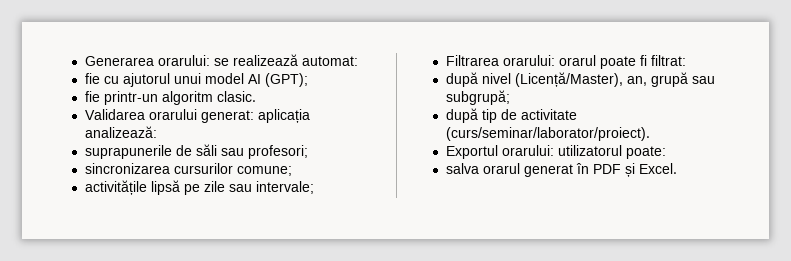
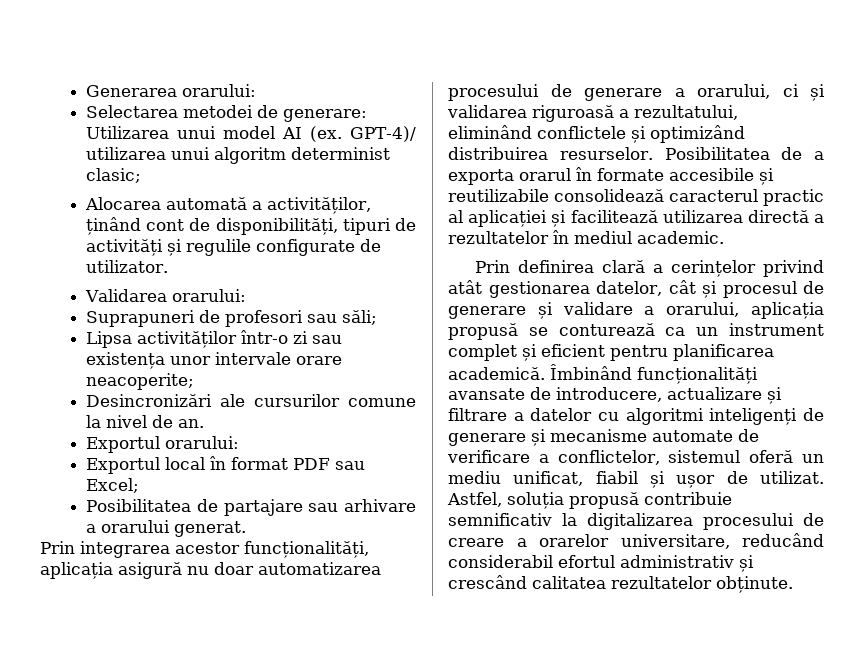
[214,54,359,66] [85,73,309,87] [85,91,257,105] [85,109,311,123] [85,126,158,138] [85,144,309,159] [85,163,293,176] [85,180,315,195] [446,55,687,69] [446,72,716,87] [446,90,511,105] [446,108,578,123] [446,127,651,141] [446,145,667,159] [446,163,678,177] se realizează automat: // fie cu ajutorul unui model AI (GPT); // fie printr-un algoritm clasic. // Validarea orarului generat: aplicația analizează: // suprapunerile de săli sau profesori; // sincronizarea cursurilor comune; // activitățile lipsă pe zile sau intervale; // Filtrarea orarului: orarul poate fi filtrat: // după nivel (Licență/Master), an, grupă sau subgrupă; // după tip de activitate (curs/seminar/laborator/proiect). // Exportul orarului: utilizatorul poate: // salva orarul generat în PDF și Excel. -> [86,105,368,122] [86,126,417,142] [86,147,391,164] [86,168,142,183] [85,197,372,214] [86,217,416,235] [86,239,382,256] [86,260,169,273] [85,289,247,302] [86,310,378,327] [86,330,343,348] [86,352,343,369] [86,373,195,390] [86,394,416,407] [86,415,205,428] [86,436,240,453] [86,456,366,474] [86,478,140,493] [86,499,416,516] [86,520,247,537] [40,541,369,558] [40,562,381,579] [448,84,825,101] [447,105,738,122] [448,125,745,143] [448,147,824,160] [448,167,774,185] [448,189,824,206] [448,210,824,227] [448,230,724,244] [475,260,824,277] [448,280,824,298] [448,302,824,319] [448,323,824,340] [448,344,774,361] [448,364,758,384] [448,387,782,404] [448,408,824,425] [448,429,759,446] [447,450,824,465] [448,471,824,488] [447,492,732,509] [448,513,824,530] [448,533,824,549] [448,555,754,572] [448,575,793,593] // Selectarea metodei de generare: Utilizarea unui model AI (ex. GPT-4)/ utilizarea unui algoritm determinist clasic; // Alocarea automată a activităților, ținând cont de disponibilități, tipuri de activități și regulile configurate de utilizator. // Validarea orarului: // Suprapuneri de profesori sau săli; // Lipsa activităților într-o zi sau existența unor intervale orare neacoperite; // Desincronizări ale cursurilor comune la nivel de an. // Exportul orarului: // Exportul local în format PDF sau Excel; // Posibilitatea de partajare sau arhivare a orarului generat. // Prin integrarea acestor funcționalități, aplicația asigură nu doar automatizarea procesului de generare a orarului, ci și validarea riguroasă a rezultatului, eliminând conflictele și optimizând distribuirea resurselor. Posibilitatea de a exporta orarul în formate accesibile și reutilizabile consolidează caracterul practic al aplicației și facilitează utilizarea directă a rezultatelor în mediul academic. // Prin definirea clară a cerințelor privind atât gestionarea datelor, cât și procesul de generare și validare a orarului, aplicația propusă se conturează ca un instrument complet și eficient pentru planificarea academică. Îmbinând funcționalități avansate de introducere, actualizare și filtrare a datelor cu algoritmi inteligenți de generare și mecanisme automate de verificare a conflictelor, sistemul oferă un mediu unificat, fiabil și ușor de utilizat. Astfel, soluția propusă contribuie semnificativ la digitalizarea procesului de creare a orarelor universitare, reducând considerabil efortul administrativ și crescând calitatea rezultatelor obținute.

